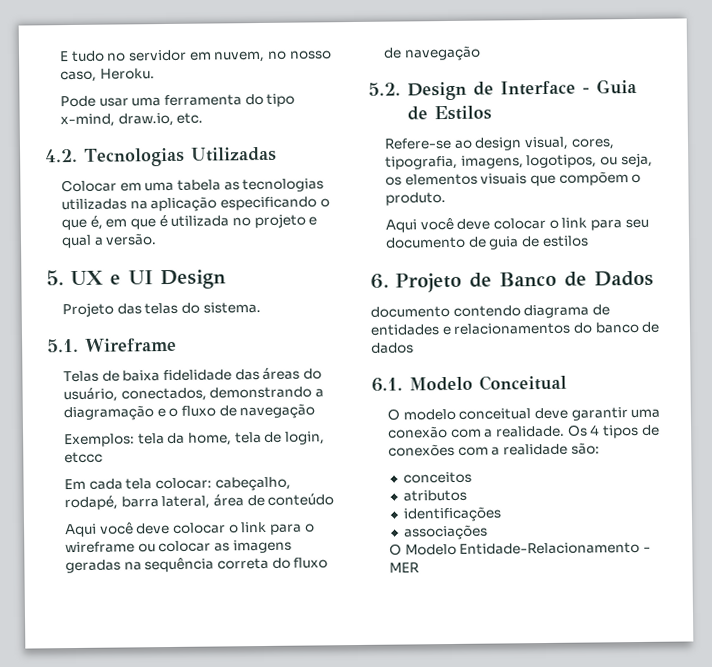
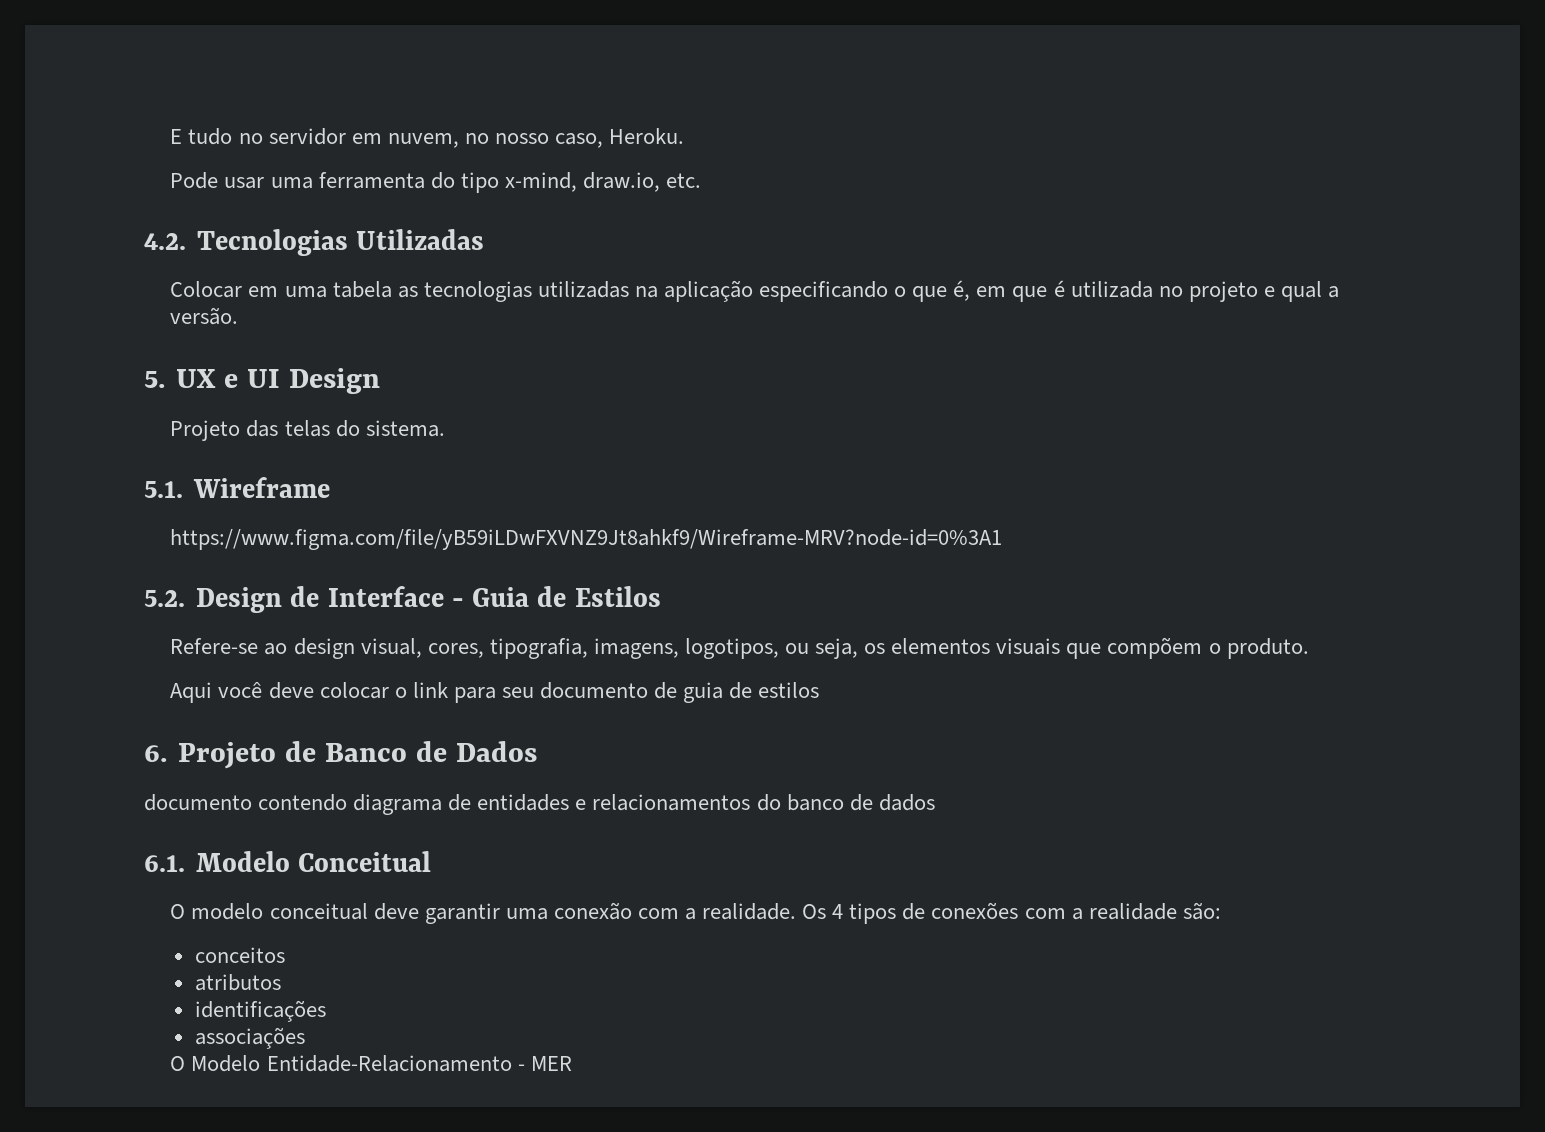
[63,367,323,383] [63,386,325,403] [63,403,316,422] [64,431,326,448] [64,451,104,464] [64,476,291,492] [64,493,335,511] [65,521,315,538] [65,539,292,554] [65,557,329,574] [383,45,481,62] Telas de baixa fidelidade das áreas do usuário, conectados, demonstrando a diagramação e o fluxo de navegação // Exemplos: tela da home, tela de login, etccc // Em cada tela colocar: cabeçalho, rodapé, barra lateral, área de conteúdo // Aqui você deve colocar o link para o wireframe ou colocar as imagens geradas na sequência correta do fluxo de navegação -> [170,529,1003,550] https://www.figma.com/file/yB59iLDwFXVNZ9Jt8ahkf9/Wireframe-MRV?node-id=0%3A1

